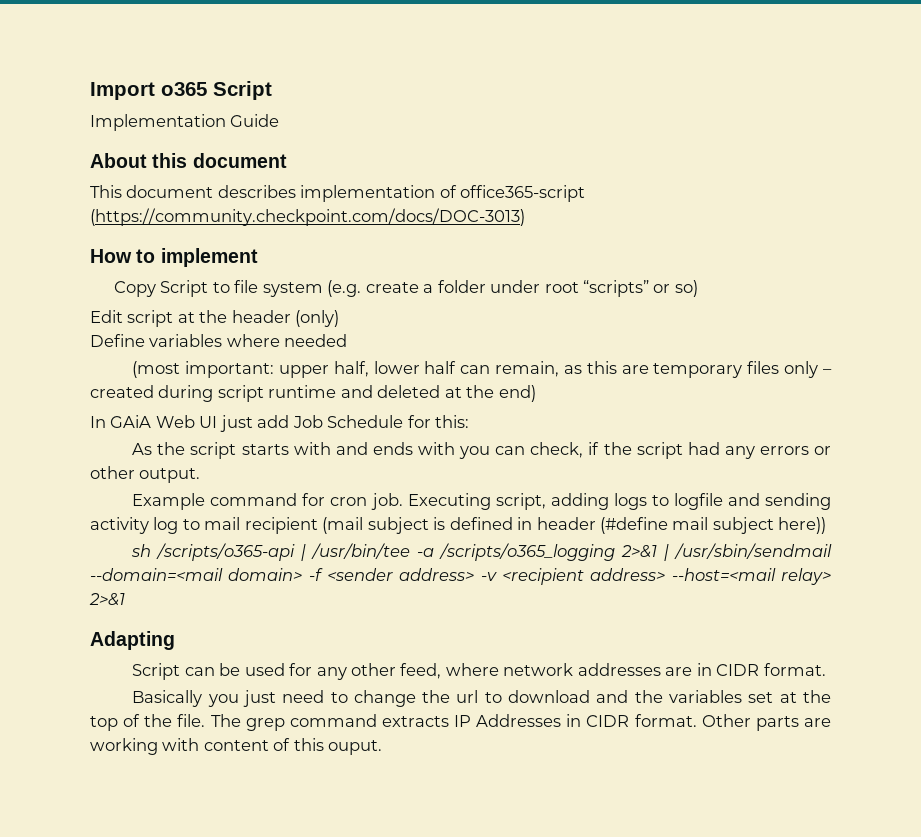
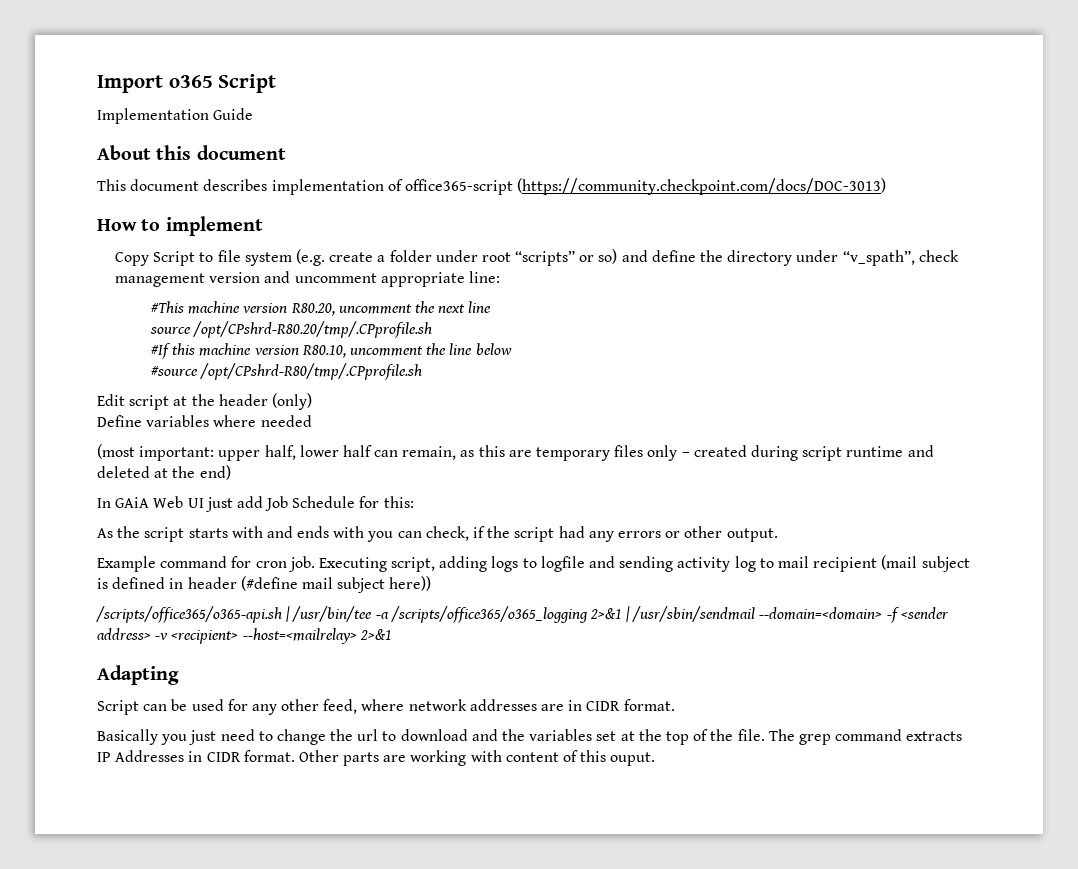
(698, 288) none -> [621,250,959,266] [115,271,500,287] [151,301,492,316] [150,321,433,338] [151,343,512,359] [151,363,423,380] and define the directory under “v_spath”, check management version and uncomment appropriate line: // #This machine version R80.20, uncomment the next line // source /opt/CPshrd-R80.20/tmp/.CPprofile.sh // #If this machine version R80.10, uncomment the line below // #source /opt/CPshrd-R80/tmp/.CPprofile.sh
[131,543,296,561] sh /scripts/o365-api -> [96,606,282,623] /scripts/office365/o365-api.sh
[439,543,616,561] /scripts/o365_logging -> [390,606,588,623] /scripts/office365/o365_logging
[90,568,303,581] --domain=<mail domain> -> [759,607,883,620] --domain=<domain>
[501,568,831,585] <recipient address> --host=<mail relay> -> [171,628,357,644] <recipient> --host=<mailrelay>

